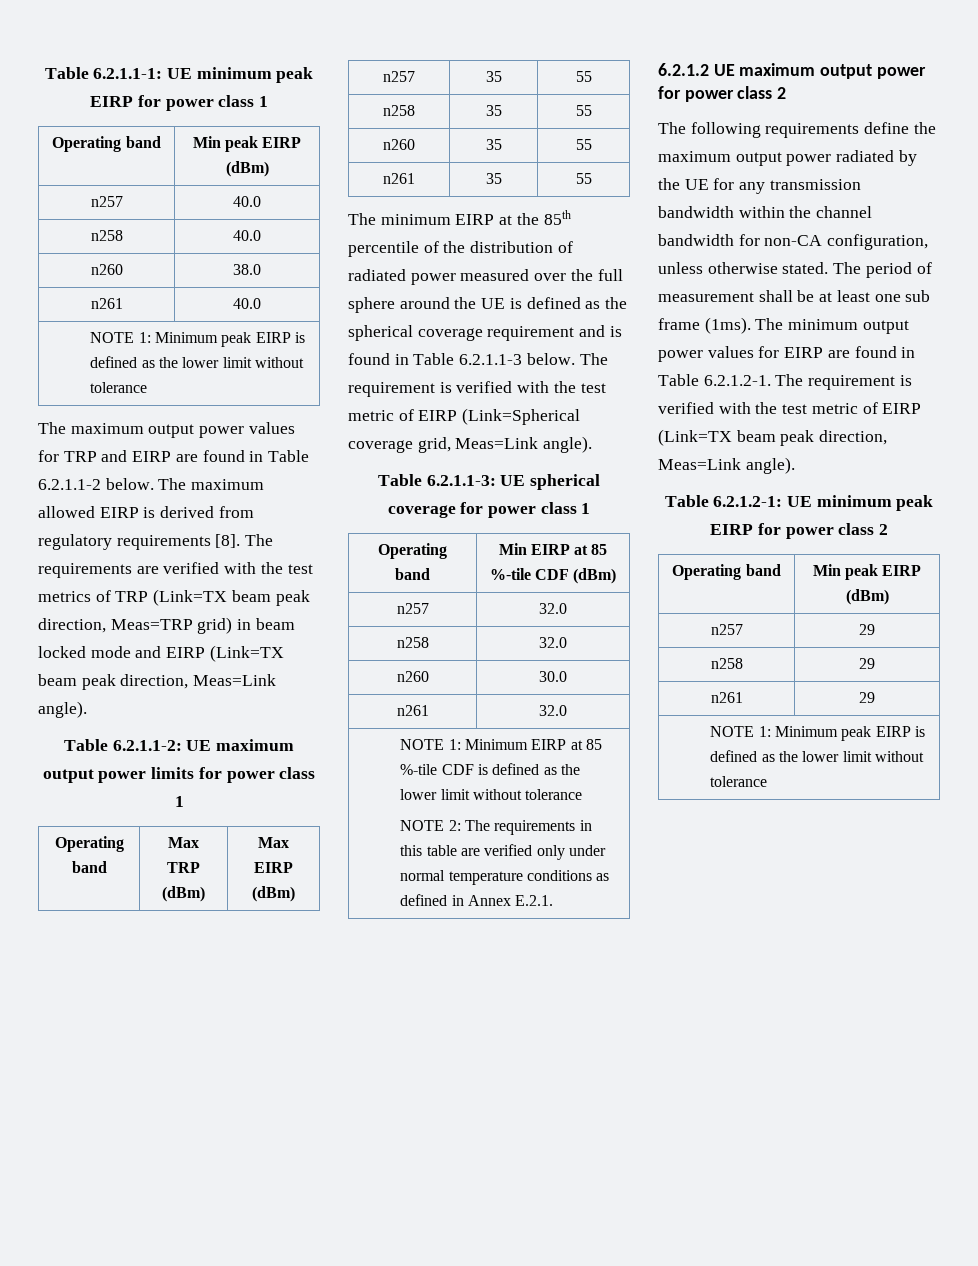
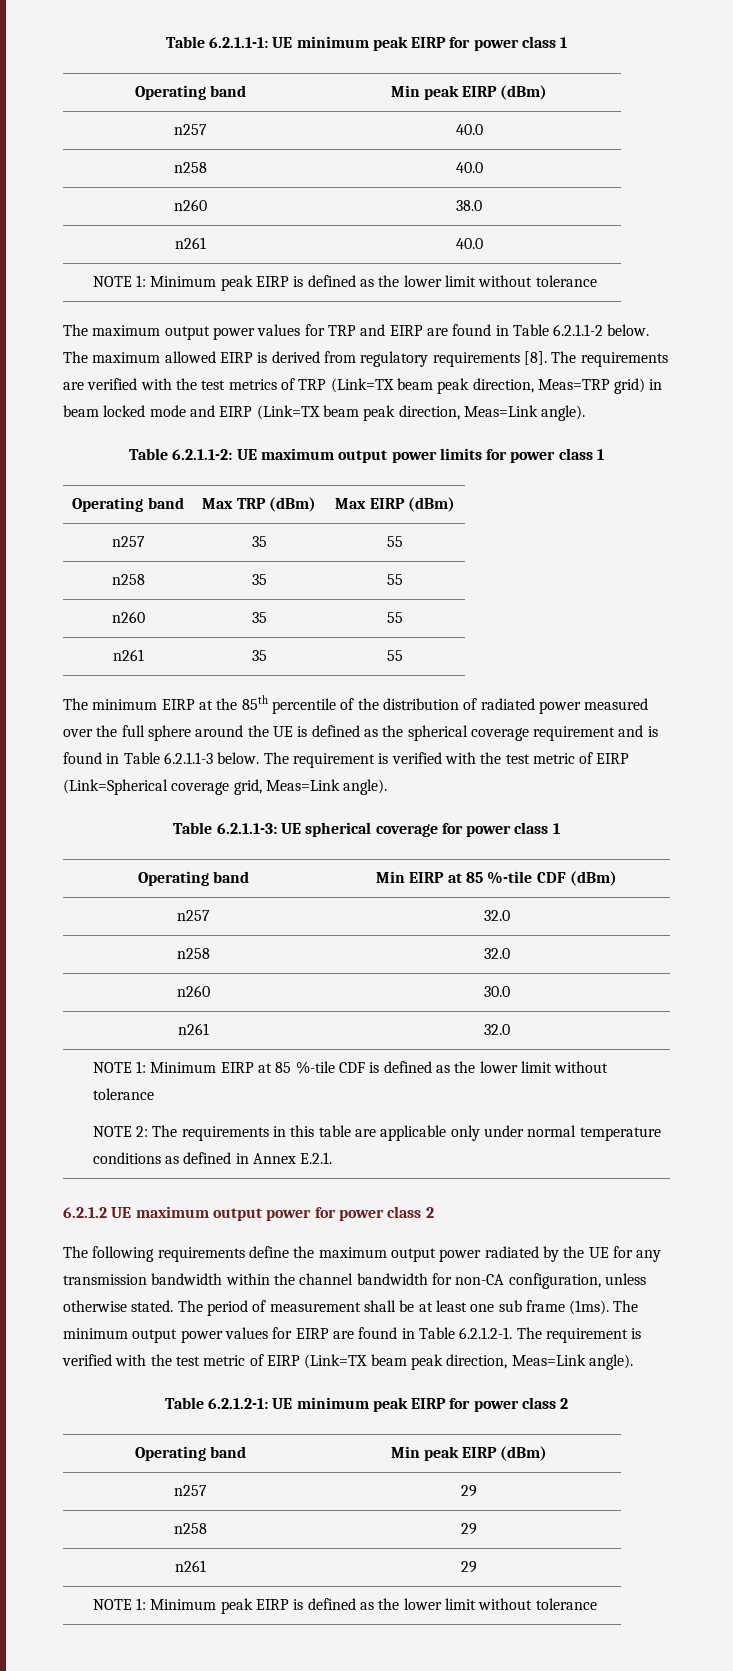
[484,844,533,856] verified -> [380,1125,447,1141] applicable

